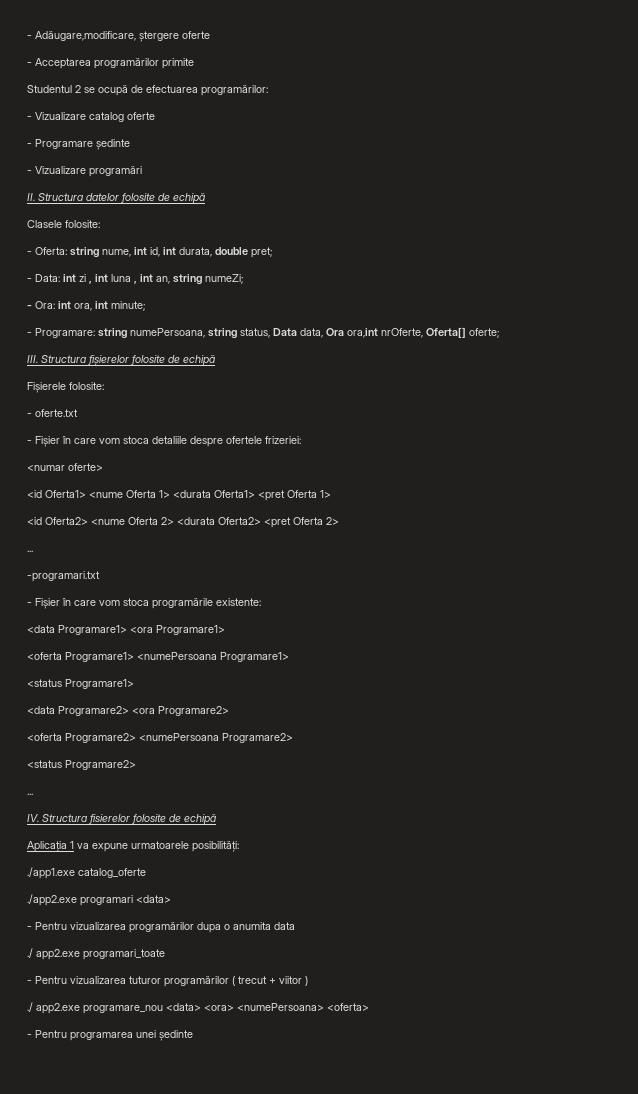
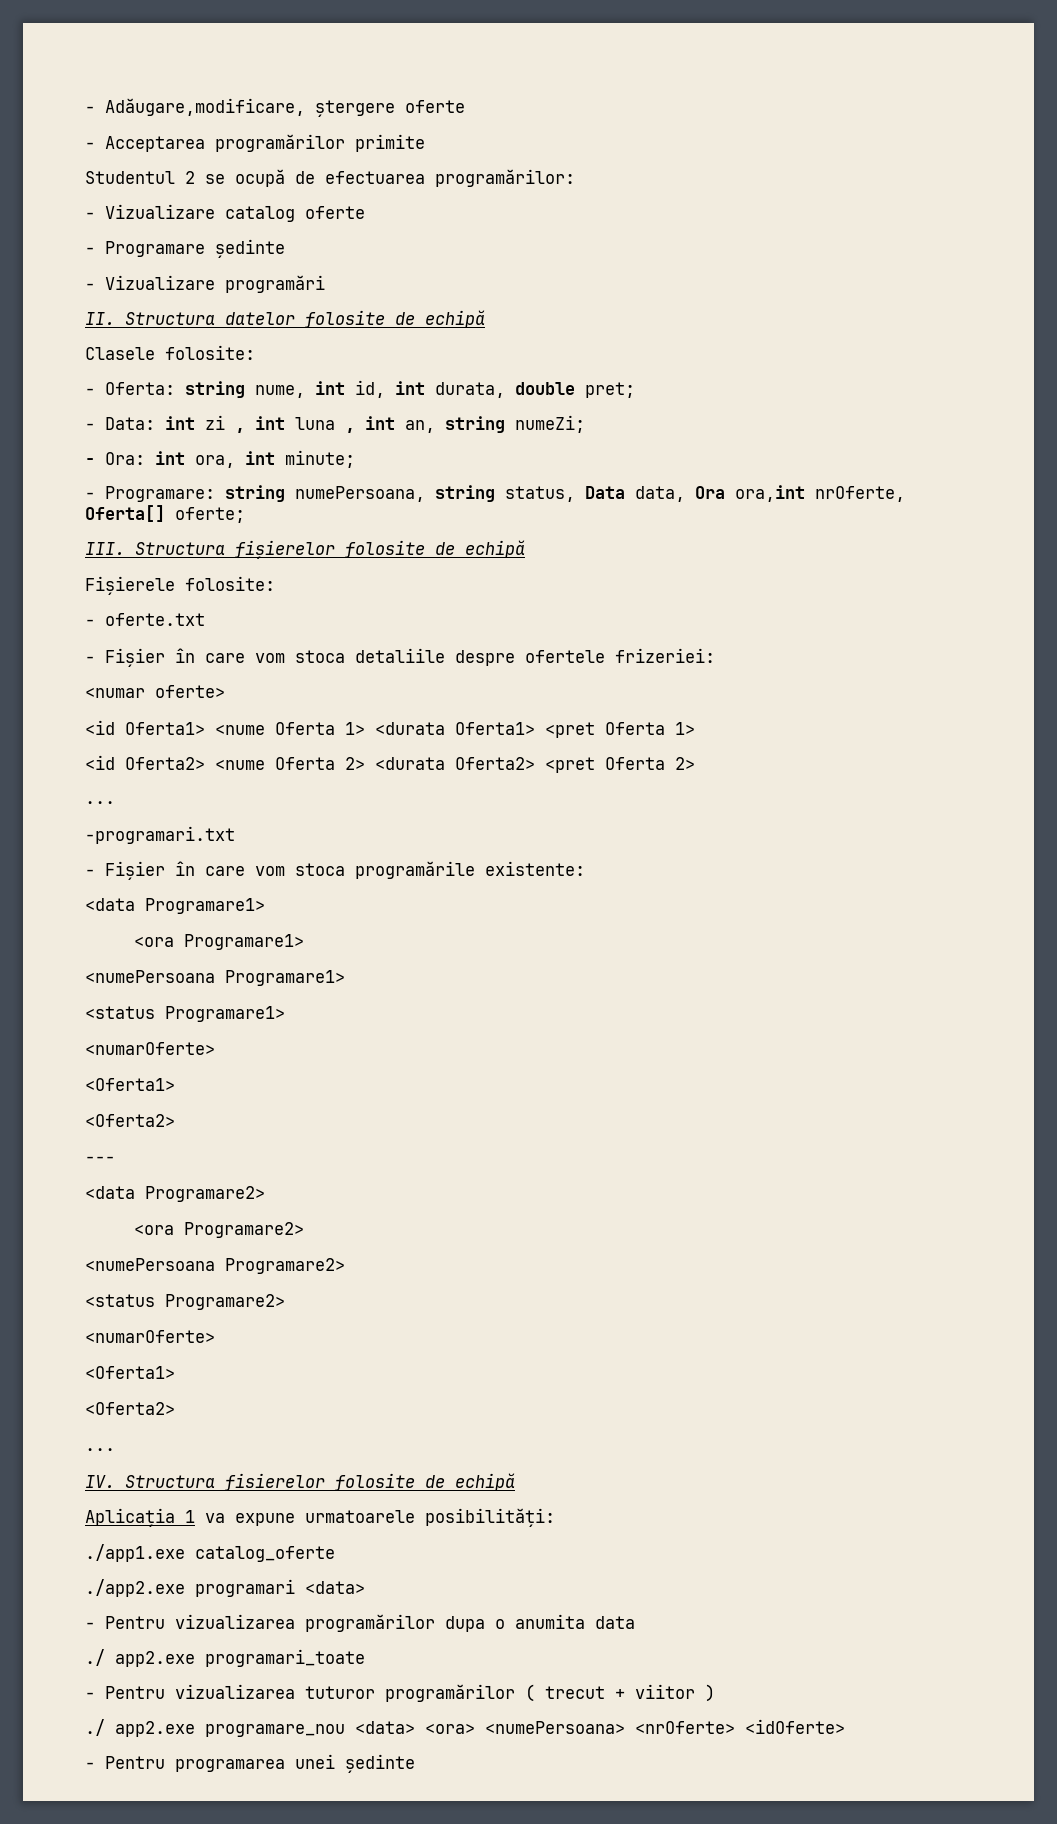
(127, 630) none -> (265, 906) //
[27,652,134,662] <oferta Programare1> -> (304, 942) none
(134, 684) none -> [85,1042,215,1055] [85,1078,175,1091] [85,1114,175,1127] [85,1156,115,1163] // <numarOferte> // <Oferta1> // <Oferta2> // ---
(129, 711) none -> (265, 1194) //
[27,733,136,743] <oferta Programare2> -> (304, 1230) none
(136, 765) none -> [85,1330,215,1343] [85,1366,175,1379] [85,1402,175,1415] // <numarOferte> // <Oferta1> // <Oferta2>
[327,1003,369,1011] <oferta> -> [635,1719,845,1734] <nrOferte> <idOferte>

